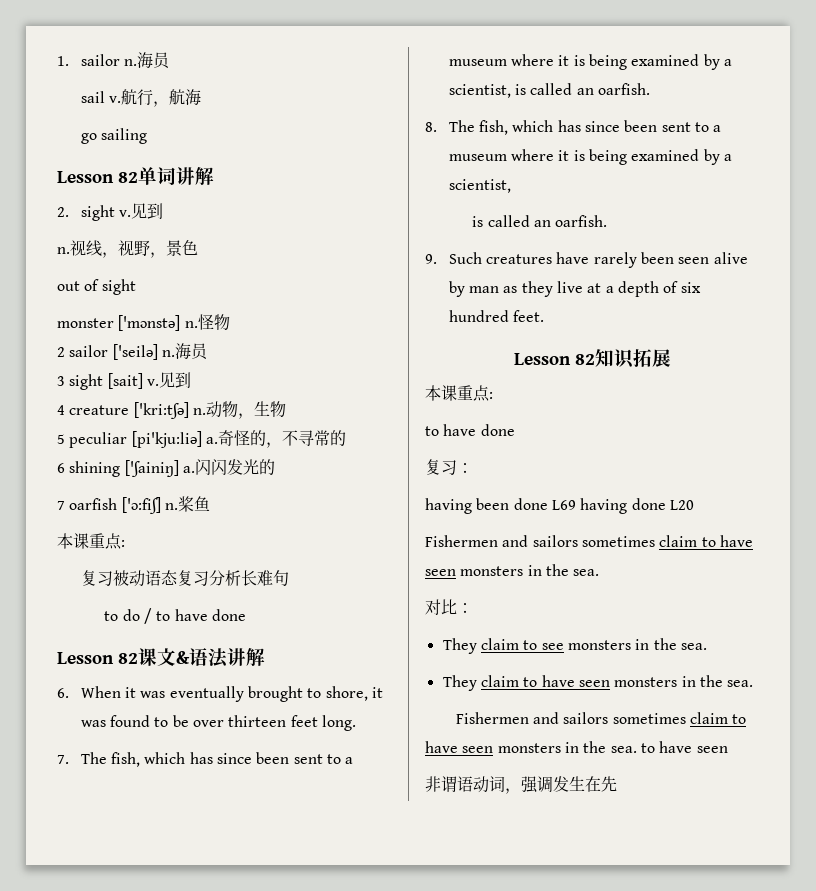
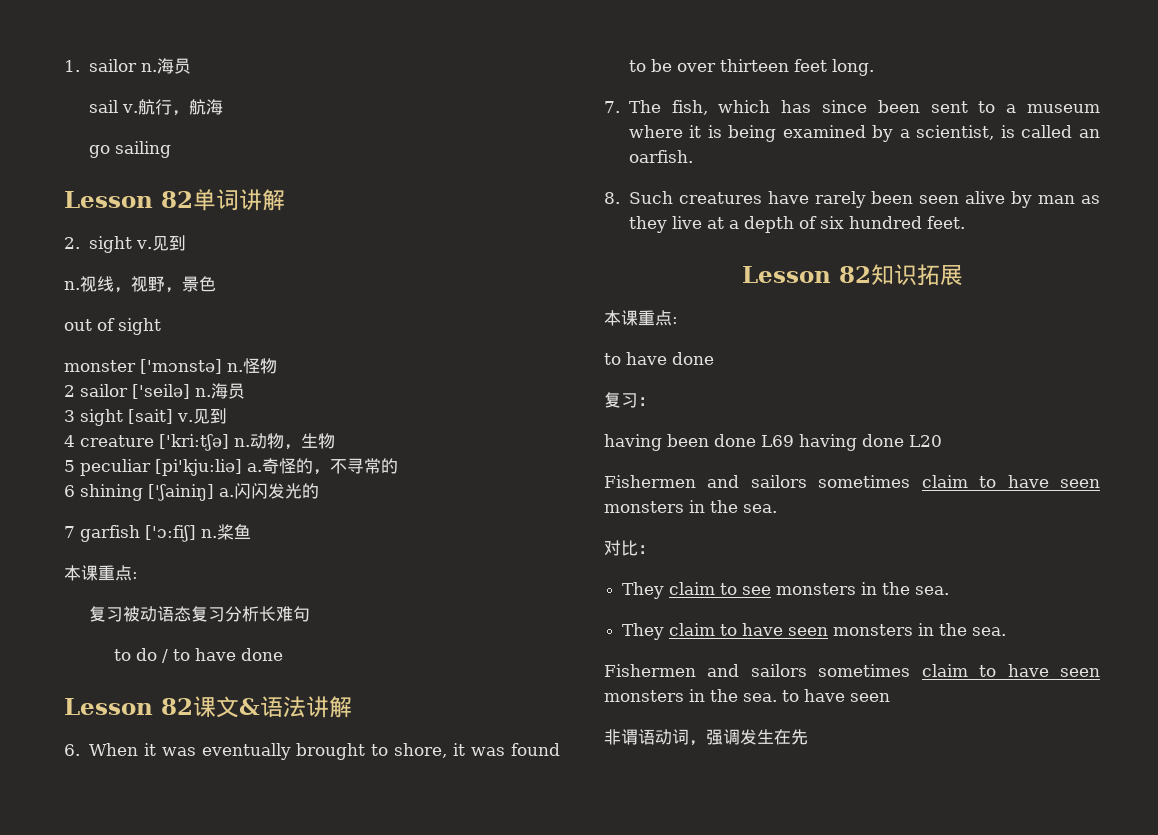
[69,498,118,510] oarfish -> [80,525,140,542] garfish
[448,120,722,135] [448,149,732,165] [448,179,511,193] [472,215,608,227] [425,254,437,264] The fish, which has since been sent to a museum where it is being examined by a scientist, // is called an oarfish. // 9. -> (620, 198) none

